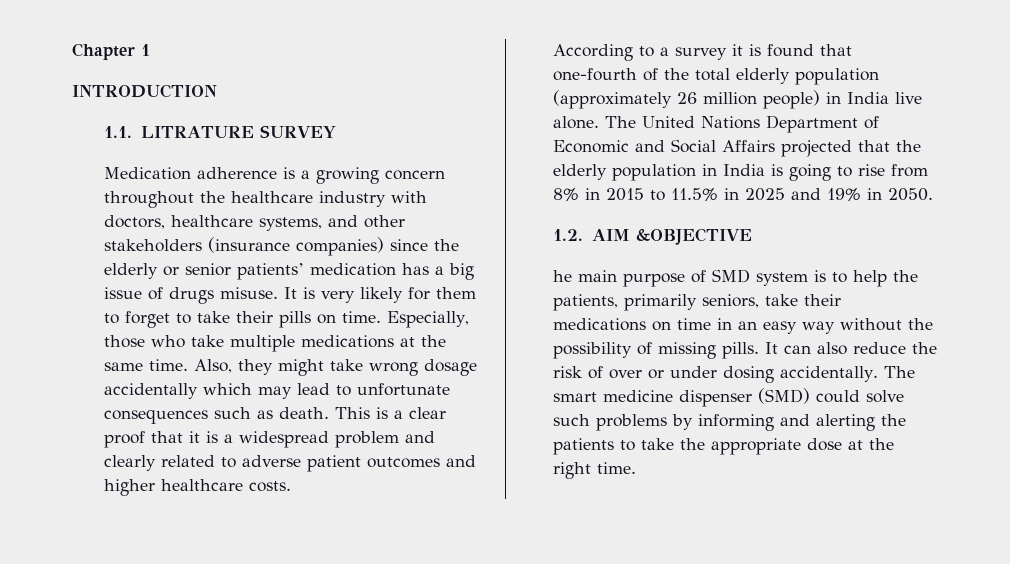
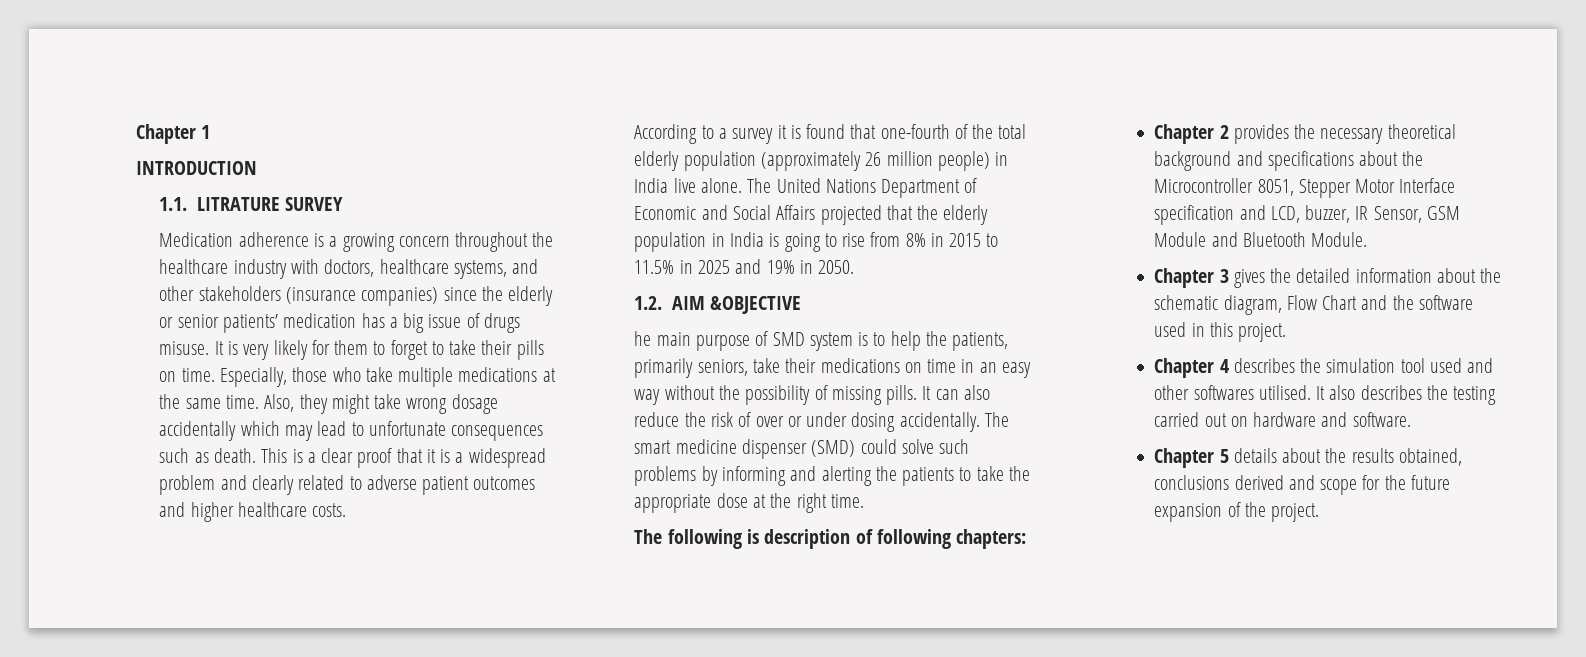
(637, 468) none -> [634,529,1027,549] [1154,124,1456,144] [1154,151,1424,171] [1154,178,1456,198] [1154,205,1460,225] [1154,232,1368,247] [1154,268,1502,288] [1154,295,1473,315] [1154,322,1287,342] [1154,358,1494,378] [1154,385,1497,405] [1154,412,1411,427] [1154,448,1462,468] [1154,475,1450,495] [1154,502,1320,522] // The following is description of following chapters: // Chapter 2 provides the necessary theoretical background and specifications about the Microcontroller 8051, Stepper Motor Interface specification and LCD, buzzer, IR Sensor, GSM Module and Bluetooth Module. // Chapter 3 gives the detailed information about the schematic diagram, Flow Chart and the software used in this project. // Chapter 4 describes the simulation tool used and other softwares utilised. It also describes the testing carried out on hardware and software. // Chapter 5 details about the results obtained, conclusions derived and scope for the future expansion of the project.

